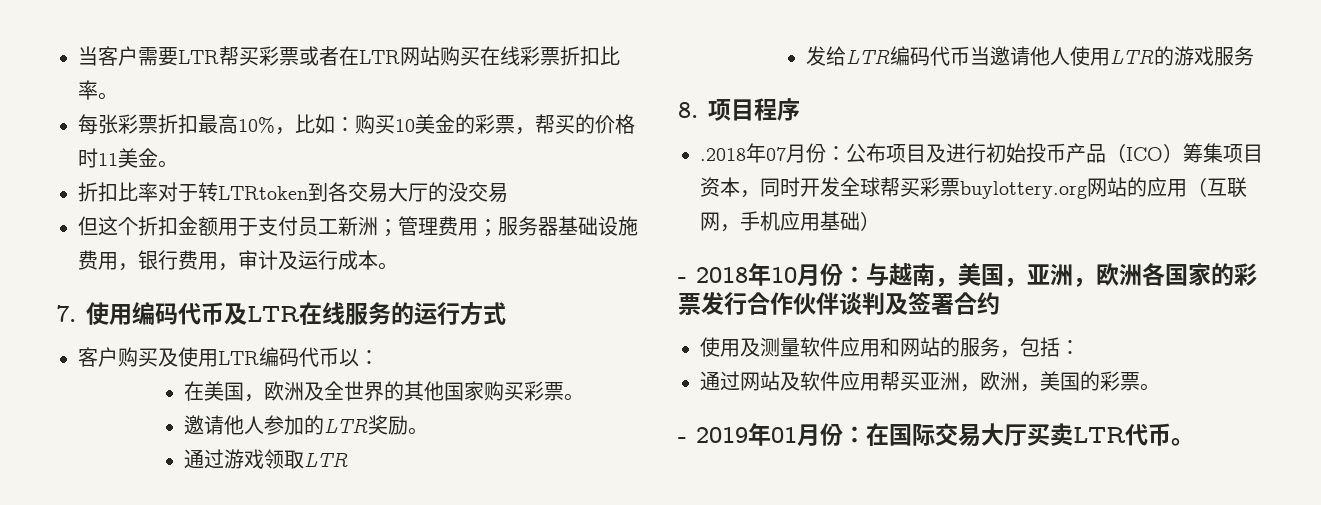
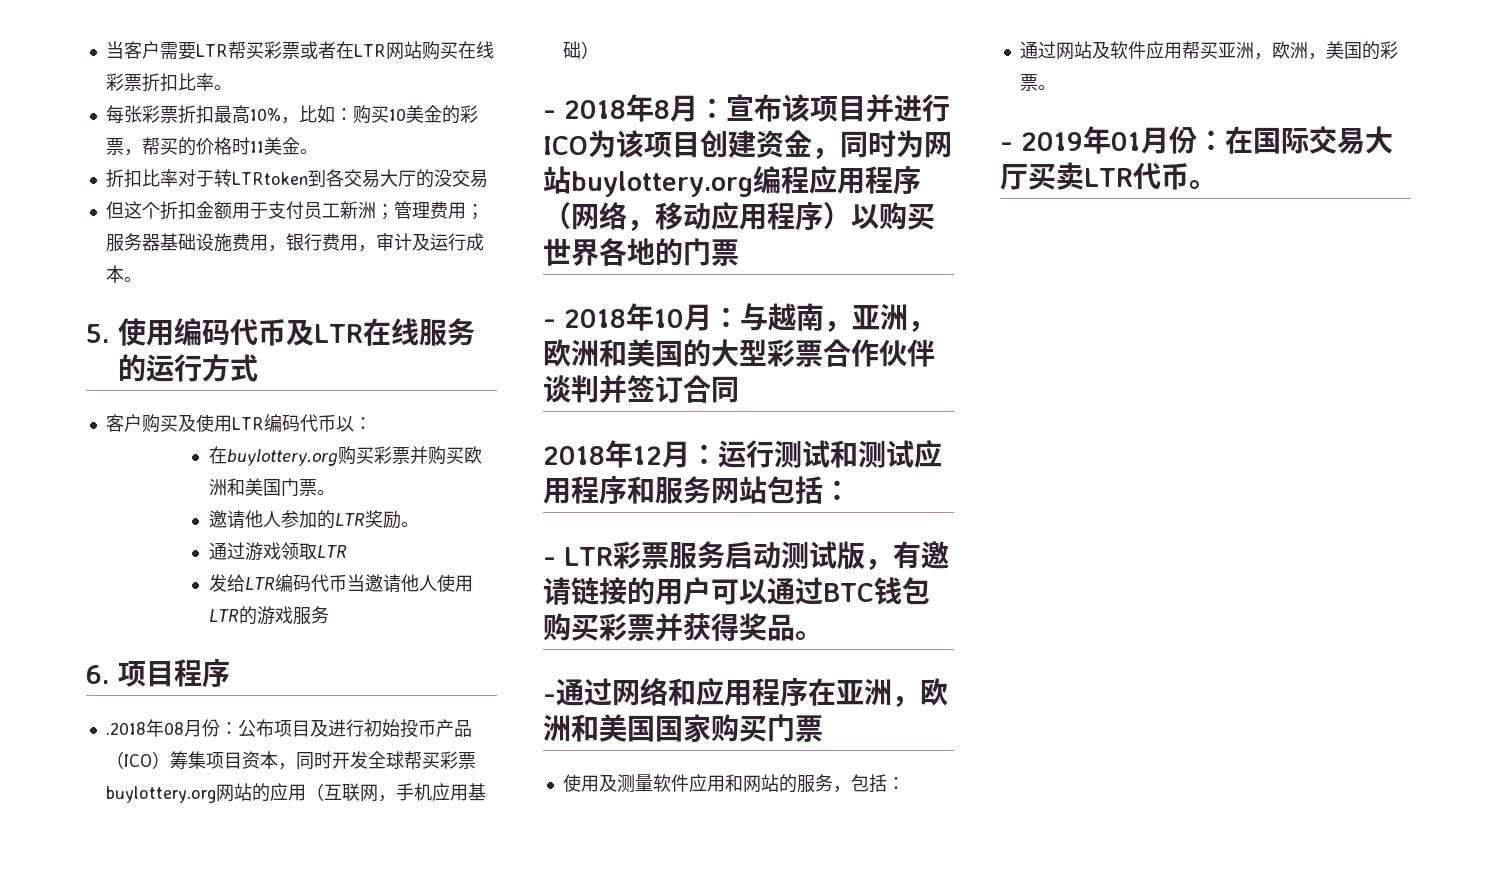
[56,305,76,322] 7. -> [86,324,109,343] 5.
[204,381,545,402] 美国，欧洲及全世界的其他国家购买彩 -> [226,446,482,466] [208,478,299,496] buylottery.org购买彩票并购买欧洲和美国门
[678,102,698,118] 8. -> [86,665,109,684] 6.
[766,147,786,161] 07 -> [163,722,184,735] 08
(880, 221) none -> [543,94,950,122] [543,130,952,160] [543,166,921,197] [543,202,935,232] [543,238,739,266] // - 2018年8月：宣布该项目并进行ICO为该项目创建资金，同时为网站buylottery.org编程应用程序（网络，移动应用程序）以购买世界各地的门票
[820,263,843,286] 份 -> (712, 317) none
[958,263,1257,287] [678,292,1000,315] 美国，亚洲，欧洲各国家的彩票发行合作伙伴谈判及签署合约 -> [852,304,936,333] [543,339,935,367] [543,375,739,403] [543,440,942,468] [543,476,851,505] [543,541,949,571] [543,577,930,605] [543,613,823,641] [543,678,948,708] [543,714,823,742] 亚洲，欧洲和美国的大型彩票合作伙伴谈判并签订合同 // 2018年12月：运行测试和测试应用程序和服务网站包括： // - LTR彩票服务启动测试版，有邀请链接的用户可以通过BTC钱包购买彩票并获得奖品。 // -通过网络和应用程序在亚洲，欧洲和美国国家购买门票

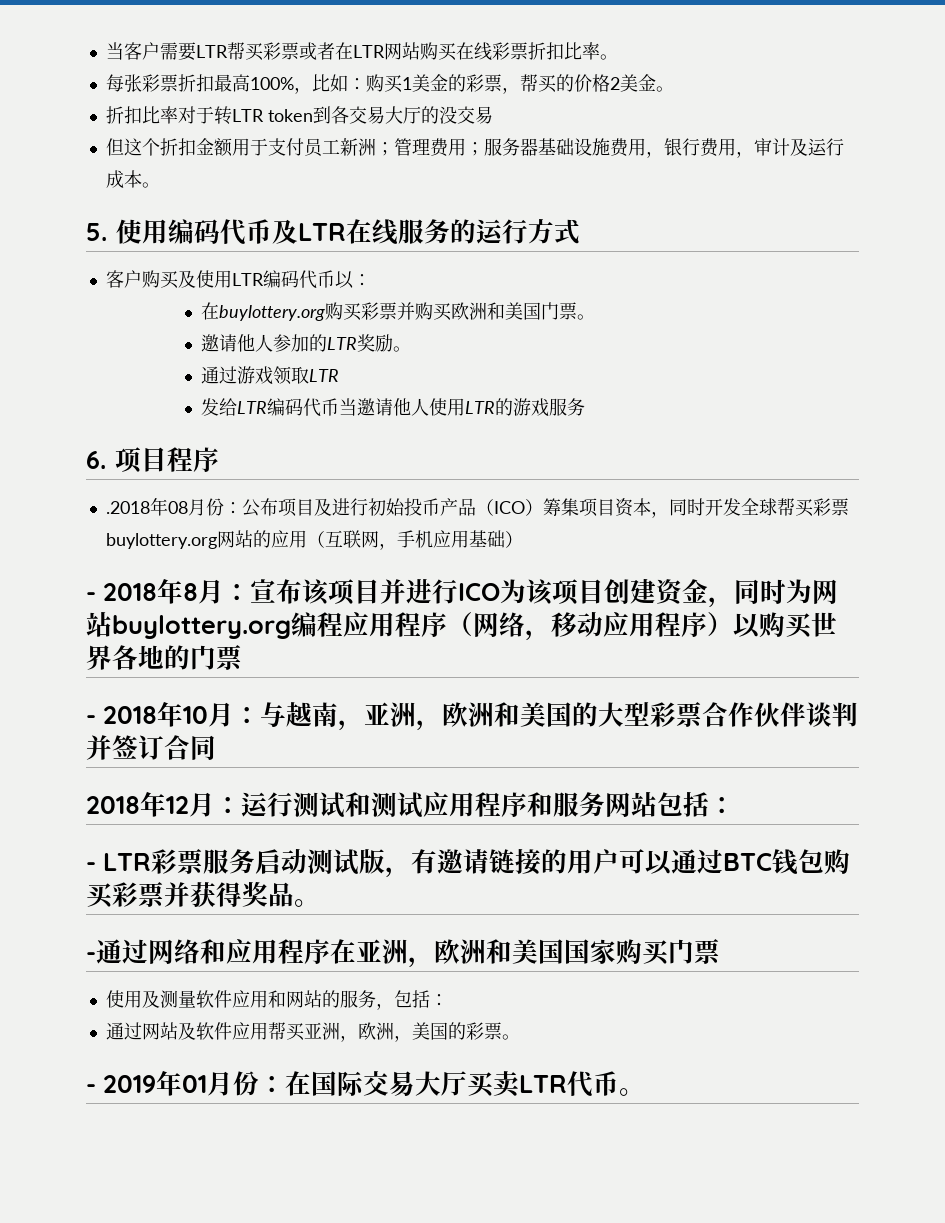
[249,108,281,121] 10% -> [249,77,294,90] 100%
[388,108,406,121] 10 -> [401,77,412,90] 1
[231,137,264,155] 时11 -> [609,77,620,90] 2
[231,172,308,185] LTRtoken -> [231,109,313,122] LTR token

